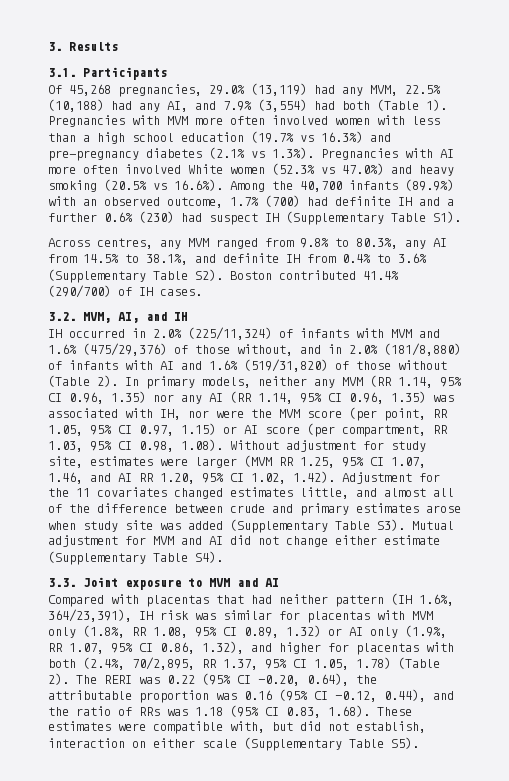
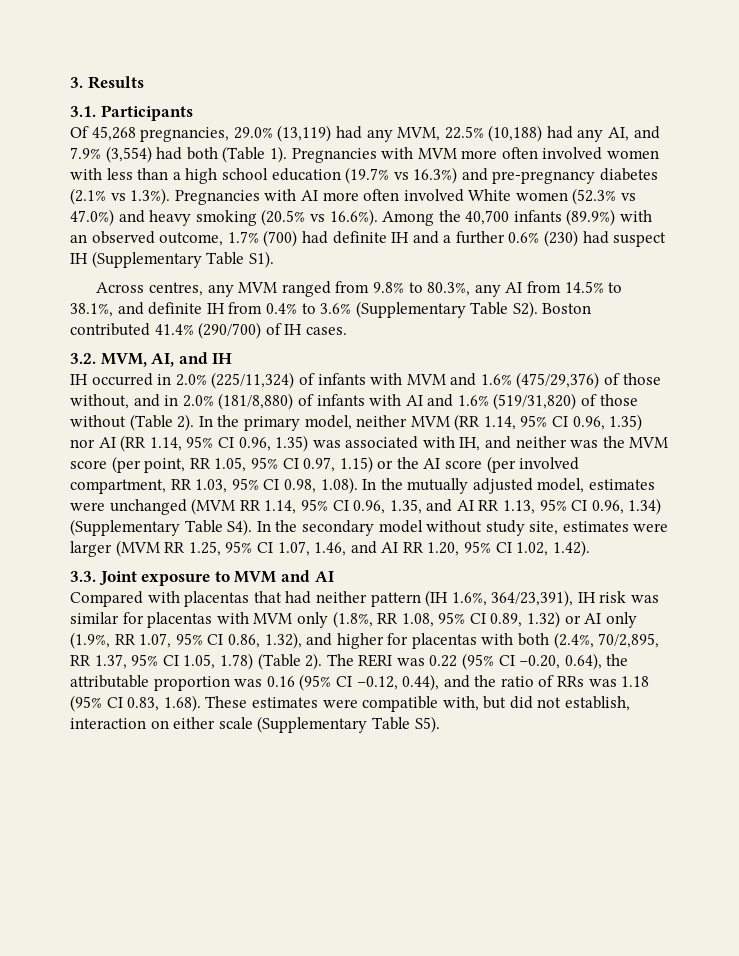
[146,376,335,389] primary models, neither any -> [217,415,408,431] the primary model, neither
[181,395,202,404] any -> (95, 443) none
[188,410,244,418] nor were -> [485,436,599,449] and neither was
(237, 430) none -> [396,457,419,469] the
(335, 430) none -> [519,457,580,470] involved
[230,440,384,452] Without adjustment for -> [362,478,656,494] [70,498,662,515] [70,519,483,536] In the mutually adjusted model, estimates were unchanged (MVM RR 1.14, 95% CI 0.96, 1.35, and AI RR 1.13, 95% CI 0.96, 1.34) (Supplementary Table S4). In the secondary model without
[342,472,440,484] [48,487,454,499] [48,503,461,516] [48,519,454,533] [48,535,440,547] [48,551,223,565] Adjustment for the 11 covariates changed estimates little, and almost all of the difference between crude and primary estimates arose when study site was added (Supplementary Table S3). Mutual adjustment for MVM and AI did not change either estimate (Supplementary Table S4). -> (590, 548) none

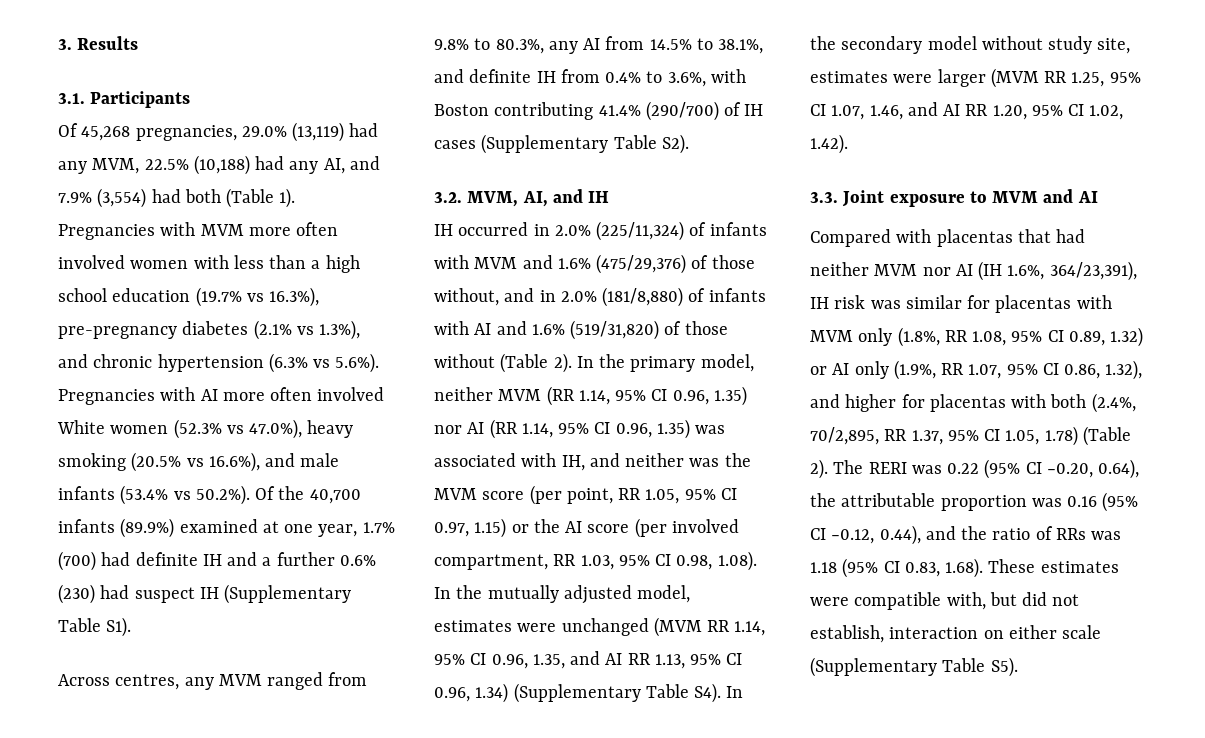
[413,167,488,184] 16.3%) and -> [269,287,320,307] 16.3%),
[130,188,171,205] 1.3%). -> [319,320,361,340] [58,353,380,373] 1.3%), and chronic hypertension (6.3% vs 5.6%).
[70,209,145,226] 47.0%) and -> [249,419,303,439] 47.0%),
[329,209,653,226] [70,231,224,246] 16.6%). Among the 40,700 infants (89.9%) with an observed outcome, -> [208,452,340,472] [58,485,361,505] [58,518,358,538] 16.6%), and male infants (53.4% vs 50.2%). Of the 40,700 infants (89.9%) examined at one year,
[320,301,592,318] [70,322,347,339] 3.6% (Supplementary Table S2). Boston contributed 41.4% (290/700) of IH cases. -> [667,69,746,87] [434,101,764,121] [434,134,689,154] 3.6%, with Boston contributing 41.4% (290/700) of IH cases (Supplementary Table S2).
[370,592,421,607] pattern -> [874,264,973,276] MVM nor AI

